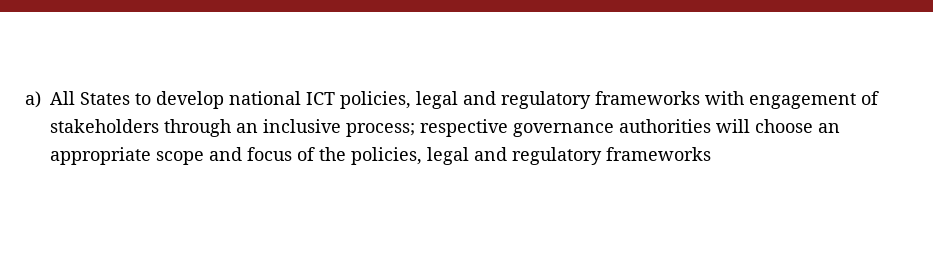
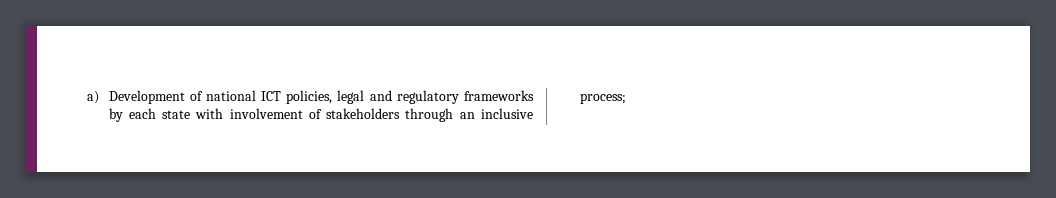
[50,91,225,109] All States to develop -> [108,90,203,104] Development of
[705,91,857,109] with engagement -> [108,108,303,122] by each state with involvement
[420,119,841,137] [50,147,712,165] respective governance authorities will choose an appropriate scope and focus of the policies, legal and regulatory frameworks -> (626, 98) none

